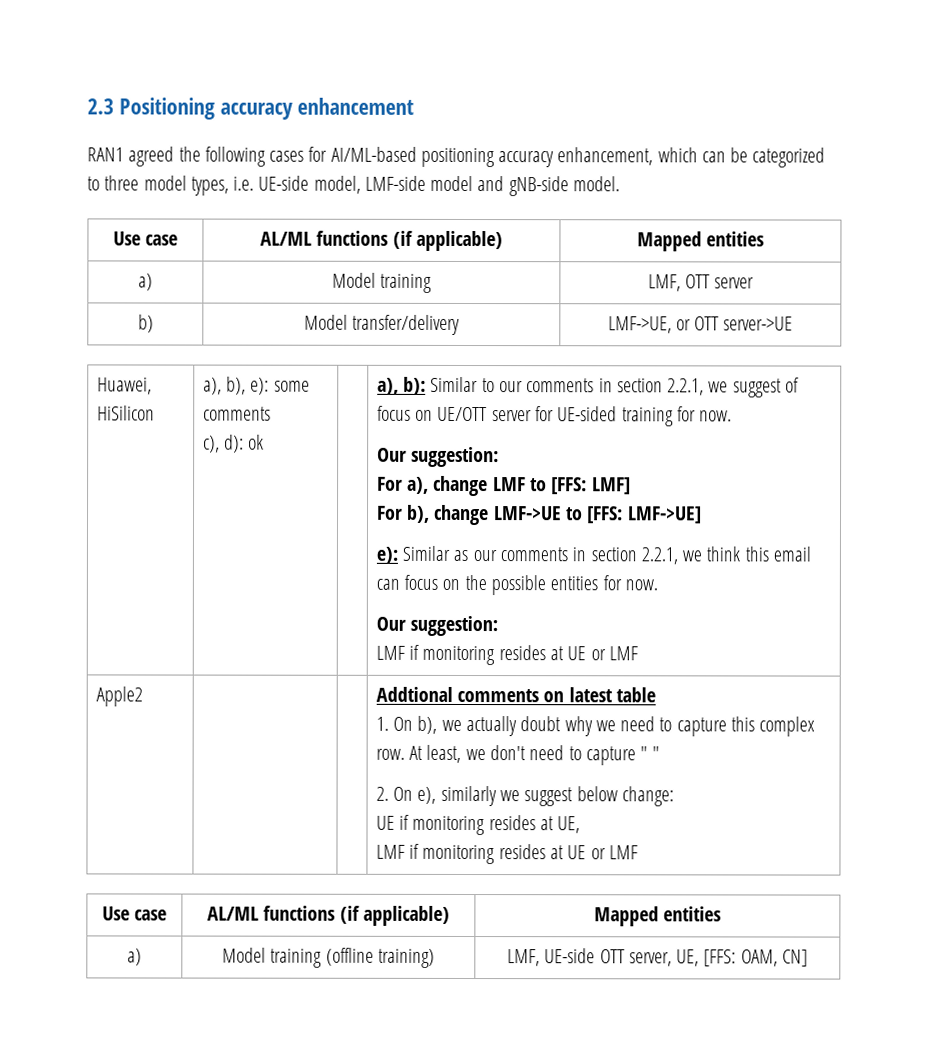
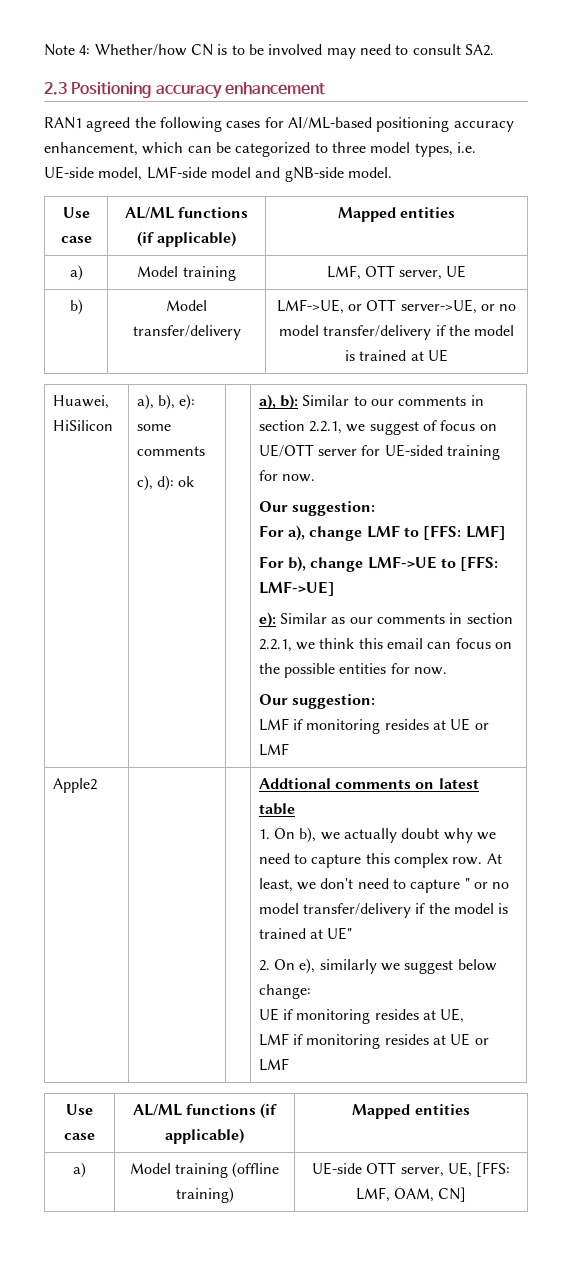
(87, 106) none -> [44,44,494,59] Note 4: Whether/how CN is to be involved may need to consult SA2. //
[714,277,755,289] server -> [399,265,467,280] server, UE
[723,316,794,331] server->UE -> [400,299,517,314] [278,325,515,340] [345,349,448,362] server->UE, or no model transfer/delivery if the model is trained at UE
[652,746,661,761] " -> [473,882,510,889] [258,903,509,918] [258,927,353,940] or no model transfer/delivery if the model is trained at UE"
[507,949,541,967] LMF, -> (234, 1195) none
(737, 958) none -> [355,1187,390,1202] LMF,

